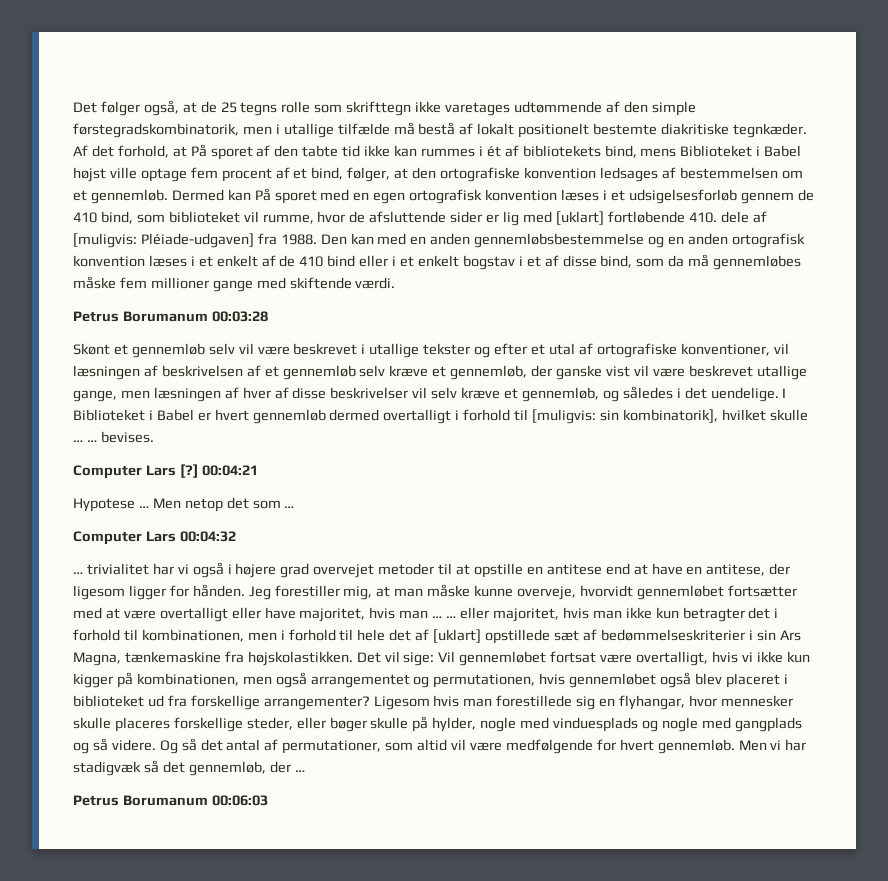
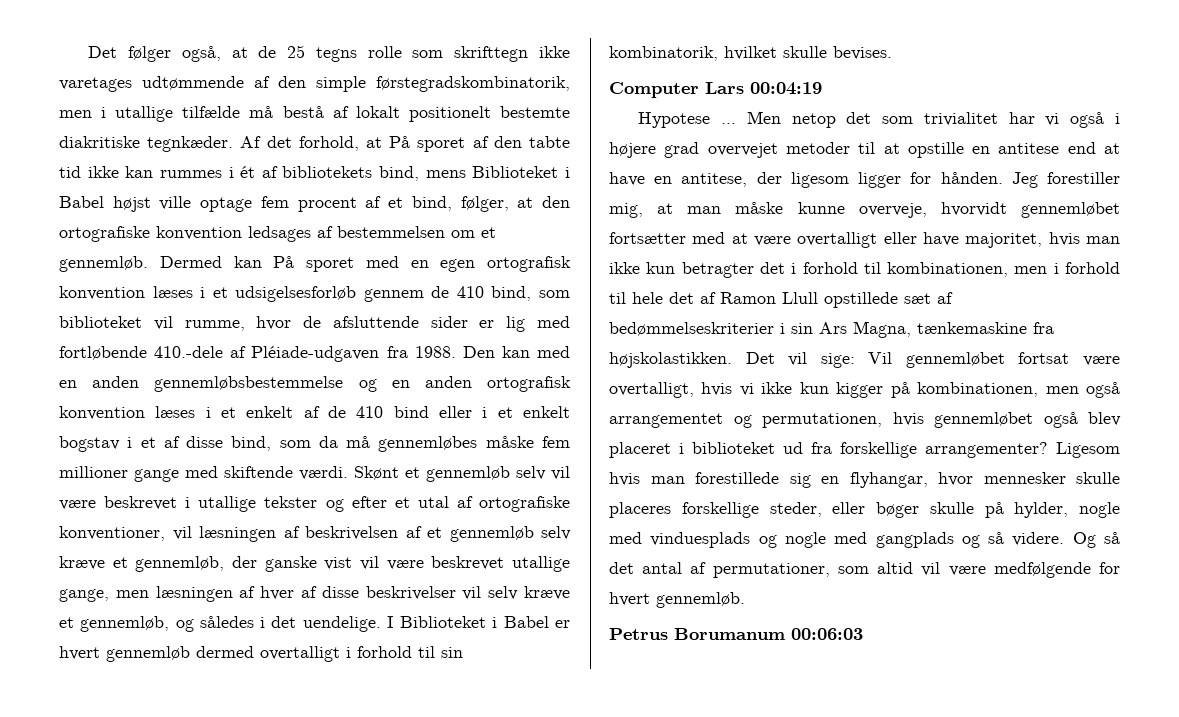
[555,211,767,225] [73,233,254,248] [uklart] fortløbende 410. dele af [muligvis: Pléiade-udgaven] -> [59,346,380,362] fortløbende 410.-dele af Pléiade-udgaven
[73,311,268,322] // Petrus Borumanum 00:03:28 // -> (348, 473) none
[532,409,808,424] [73,440,97,442] [muligvis: sin kombinatorik], hvilket skulle … … -> [441,647,463,658] [609,46,827,61] sin kombinatorik, hvilket skulle
[179,464,258,478] [?] 00:04:21 -> [750,82,822,95] 00:04:19
[284,506,295,508] [73,531,236,545] [73,572,83,574] … // Computer Lars 00:04:32 // … -> (914, 120) none
[432,607,622,622] … … eller majoritet, hvis man -> (1120, 240) none
[433,629,482,643] [uklart] -> [720,292,818,304] Ramon Llull
[738,739,807,751] [73,760,305,776] Men vi har stadigvæk så det gennemløb, der … -> (745, 600) none

